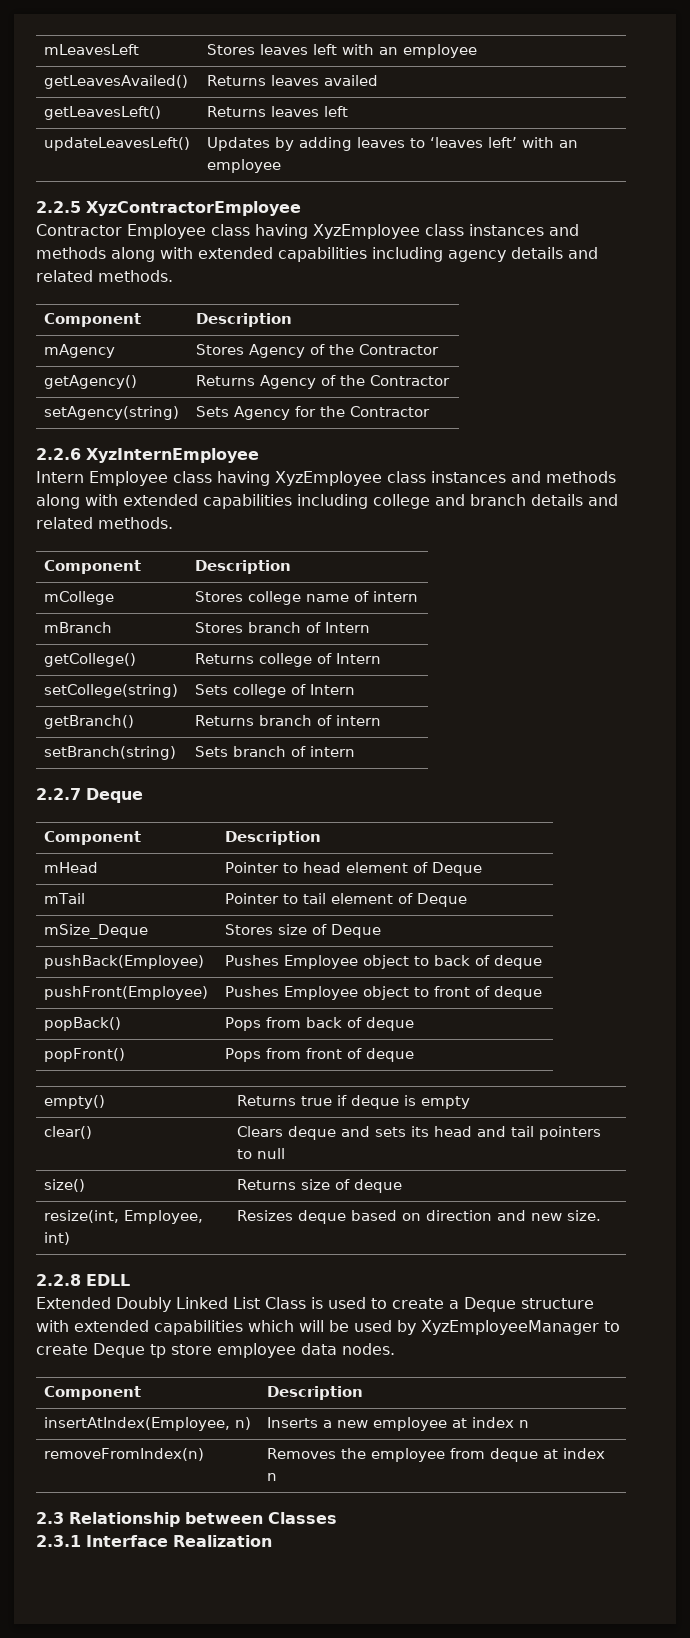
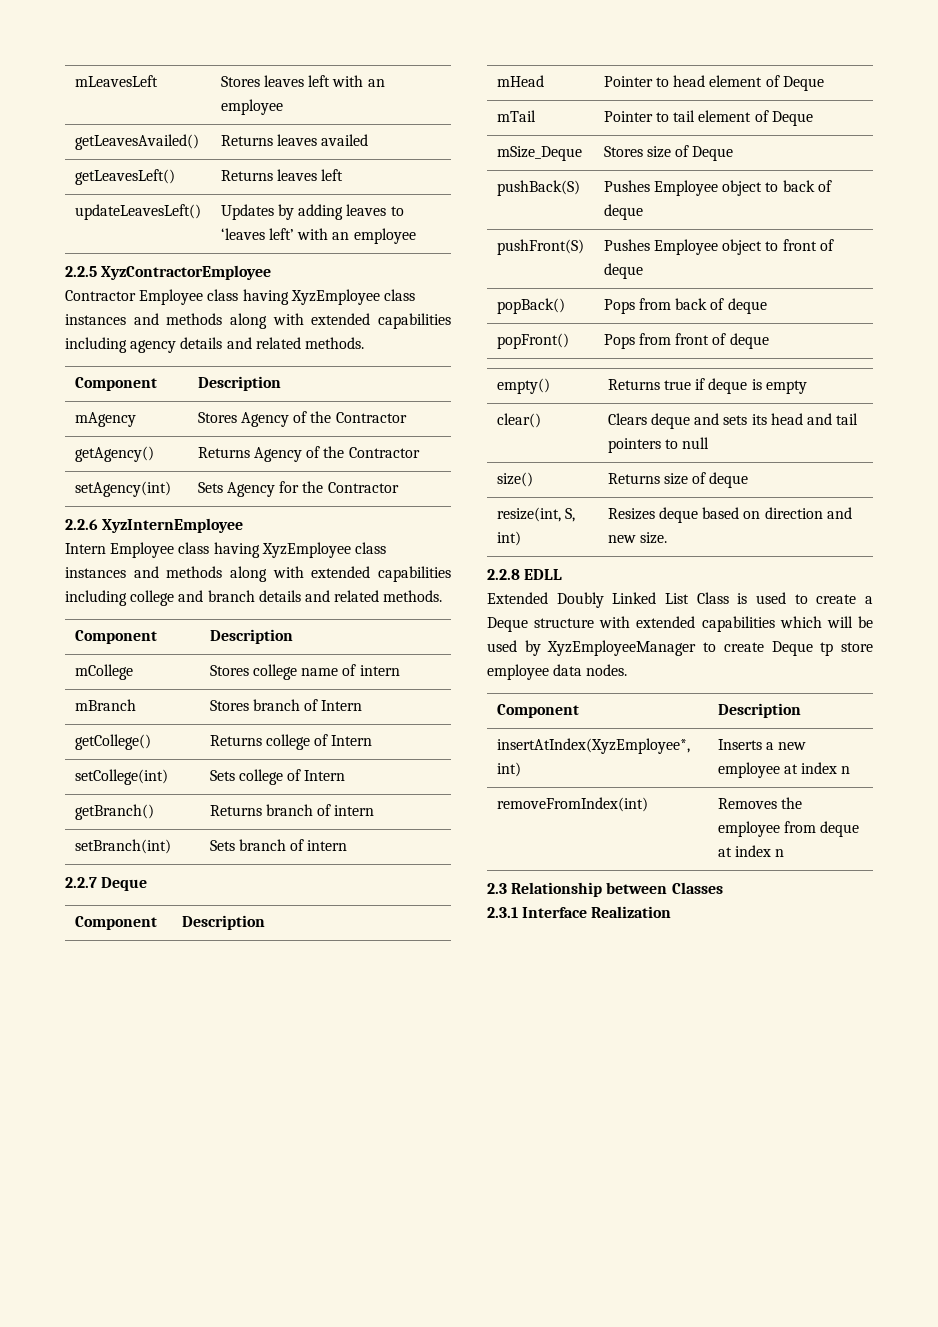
[44,406,180,420] setAgency(string) -> [74,481,171,497] setAgency(int)
[44,684,179,698] setCollege(string) -> [74,769,168,785] setCollege(int)
[44,746,177,760] setBranch(string) -> [74,839,171,854] setBranch(int)
[44,955,205,969] pushBack(Employee) -> [496,180,580,196] pushBack(S)
[44,986,209,1000] pushFront(Employee) -> [496,239,584,255] pushFront(S)
[124,1210,204,1224] Employee, -> [565,508,576,522] S,
[44,1417,252,1431] insertAtIndex(Employee, n) -> [496,738,690,754] [496,762,521,777] insertAtIndex(XyzEmployee*, int)
[44,1448,205,1461] removeFromIndex(n) -> [496,797,648,812] removeFromIndex(int)

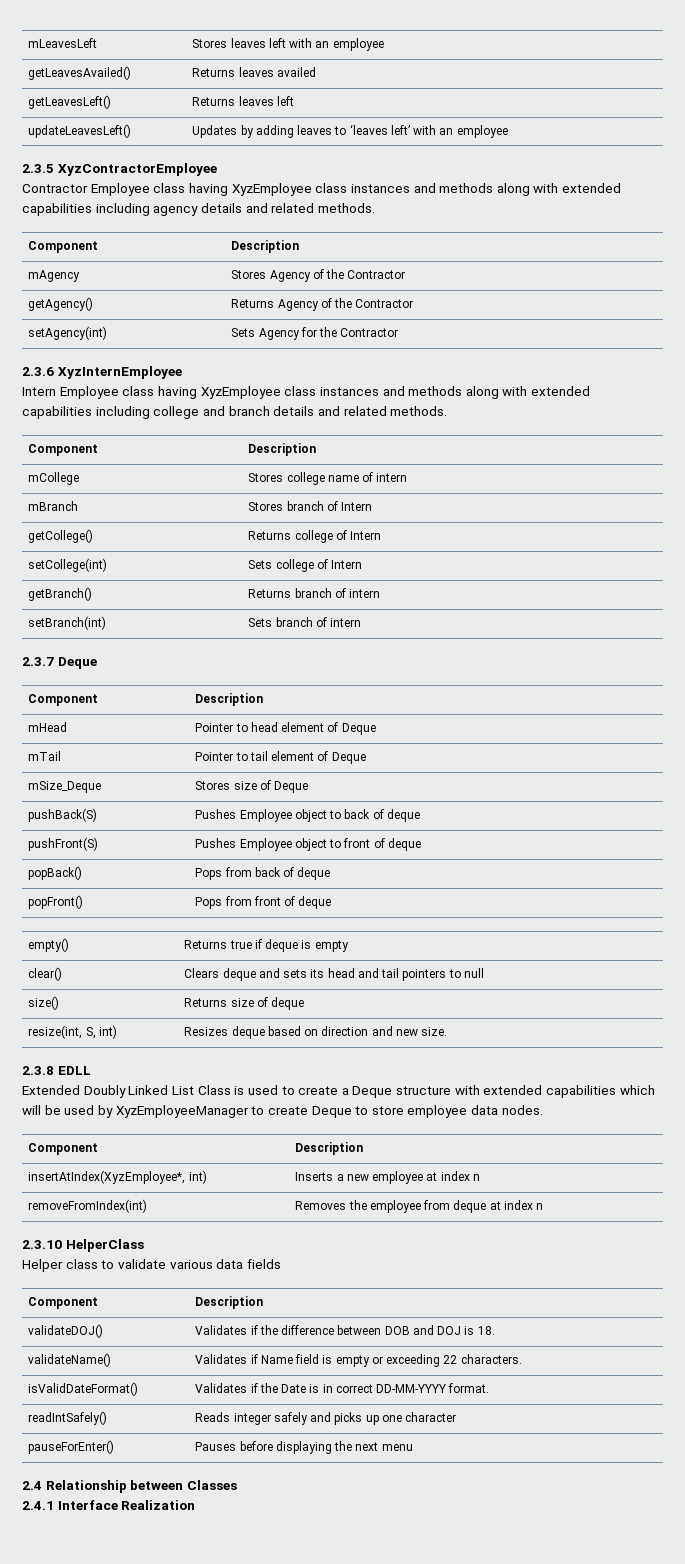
[65,266,97,277] 2.2.5 -> [22,164,54,173] 2.3.5
[65,519,98,530] 2.2.6 -> [22,367,54,376] 2.3.6
[65,877,97,888] 2.2.7 -> [22,657,54,666] 2.3.7
[487,569,520,580] 2.2.8 -> [22,1066,54,1075] 2.3.8
[820,642,834,656] tp -> [355,1106,369,1115] to
[487,883,507,894] 2.3 -> [22,1239,144,1252] [22,1259,281,1272] [28,1297,99,1309] [195,1296,264,1309] [28,1324,104,1338] [195,1325,495,1335] [28,1353,112,1367] [195,1354,522,1367] [28,1382,139,1396] [195,1383,490,1393] [28,1411,108,1425] [195,1412,457,1425] [28,1440,115,1454] [195,1441,413,1454] [22,1481,42,1490] 2.3.10 HelperClass // Helper class to validate various data fields // Component | Description // validateDOJ() | Validates if the difference between DOB and DOJ is 18. // validateName() | Validates if Name field is empty or exceeding 22 characters. // isValidDateFormat() | Validates if the Date is in correct DD-MM-YYYY format. // readIntSafely() | Reads integer safely and picks up one character // pauseForEnter() | Pauses before displaying the next menu // 2.4
[487,907,518,918] 2.3.1 -> [22,1501,54,1510] 2.4.1

